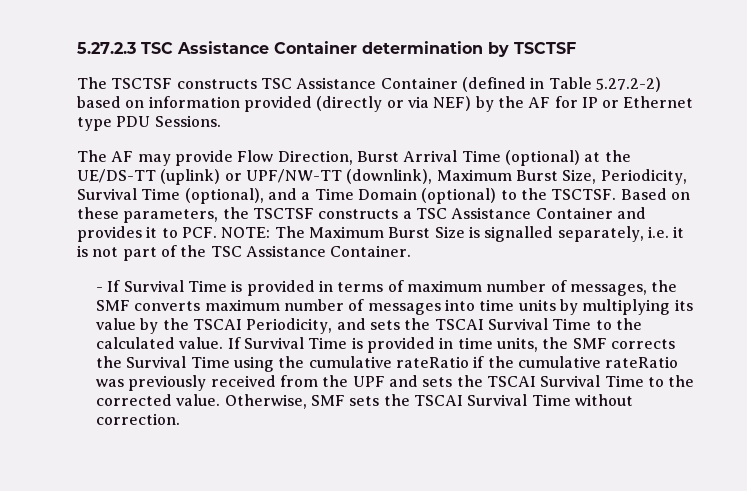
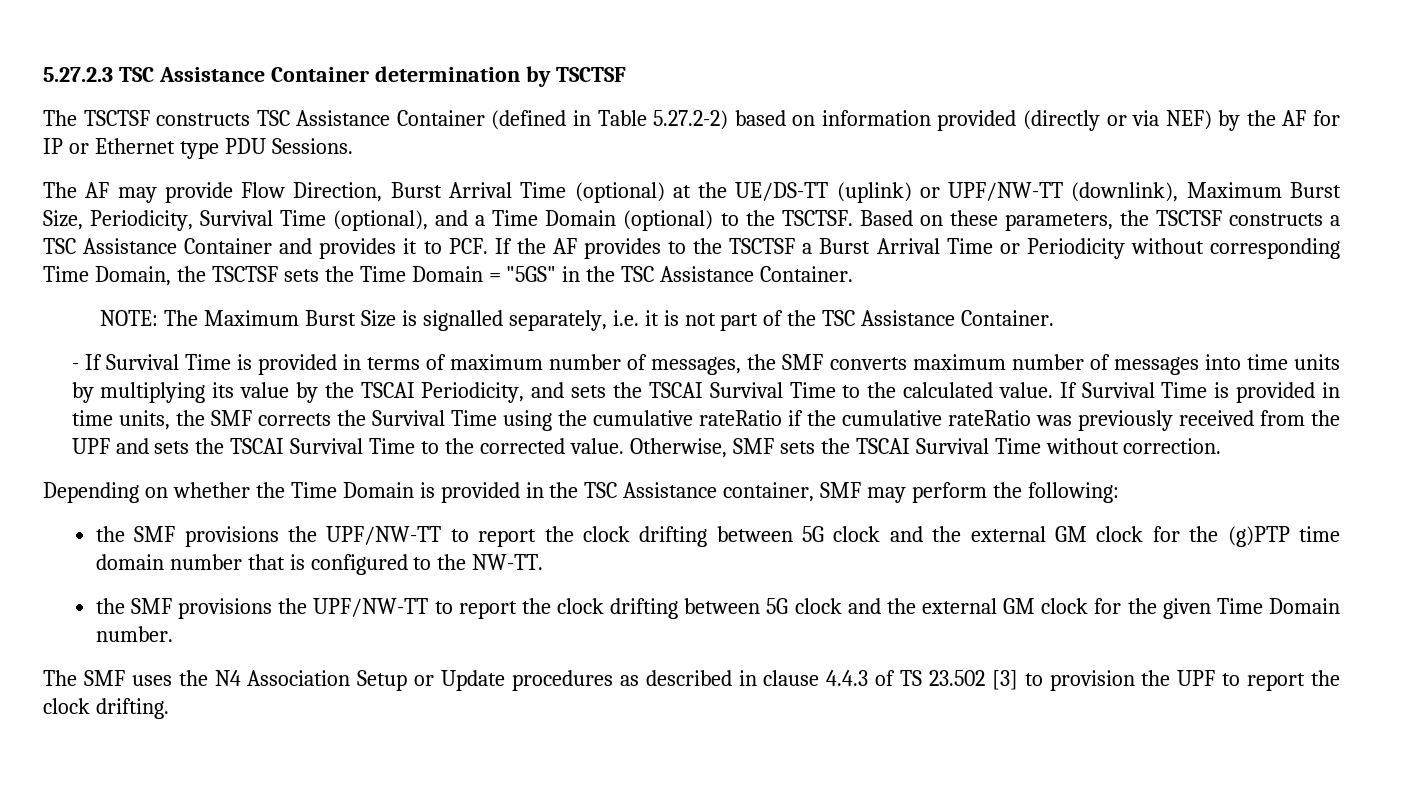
(217, 232) none -> [494,238,1340,259] [43,266,854,286] If the AF provides to the TSCTSF a Burst Arrival Time or Periodicity without corresponding Time Domain, the TSCTSF sets the Time Domain = "5GS" in the TSC Assistance Container. //
(181, 419) none -> [43,482,1119,503] [95,526,1341,547] [95,554,544,575] [95,598,1340,619] [95,626,173,642] [43,670,1341,691] [43,698,169,719] // Depending on whether the Time Domain is provided in the TSC Assistance container, SMF may perform the following: // the SMF provisions the UPF/NW-TT to report the clock drifting between 5G clock and the external GM clock for the (g)PTP time domain number that is configured to the NW-TT. // the SMF provisions the UPF/NW-TT to report the clock drifting between 5G clock and the external GM clock for the given Time Domain number. // The SMF uses the N4 Association Setup or Update procedures as described in clause 4.4.3 of TS 23.502 [3] to provision the UPF to report the clock drifting.

